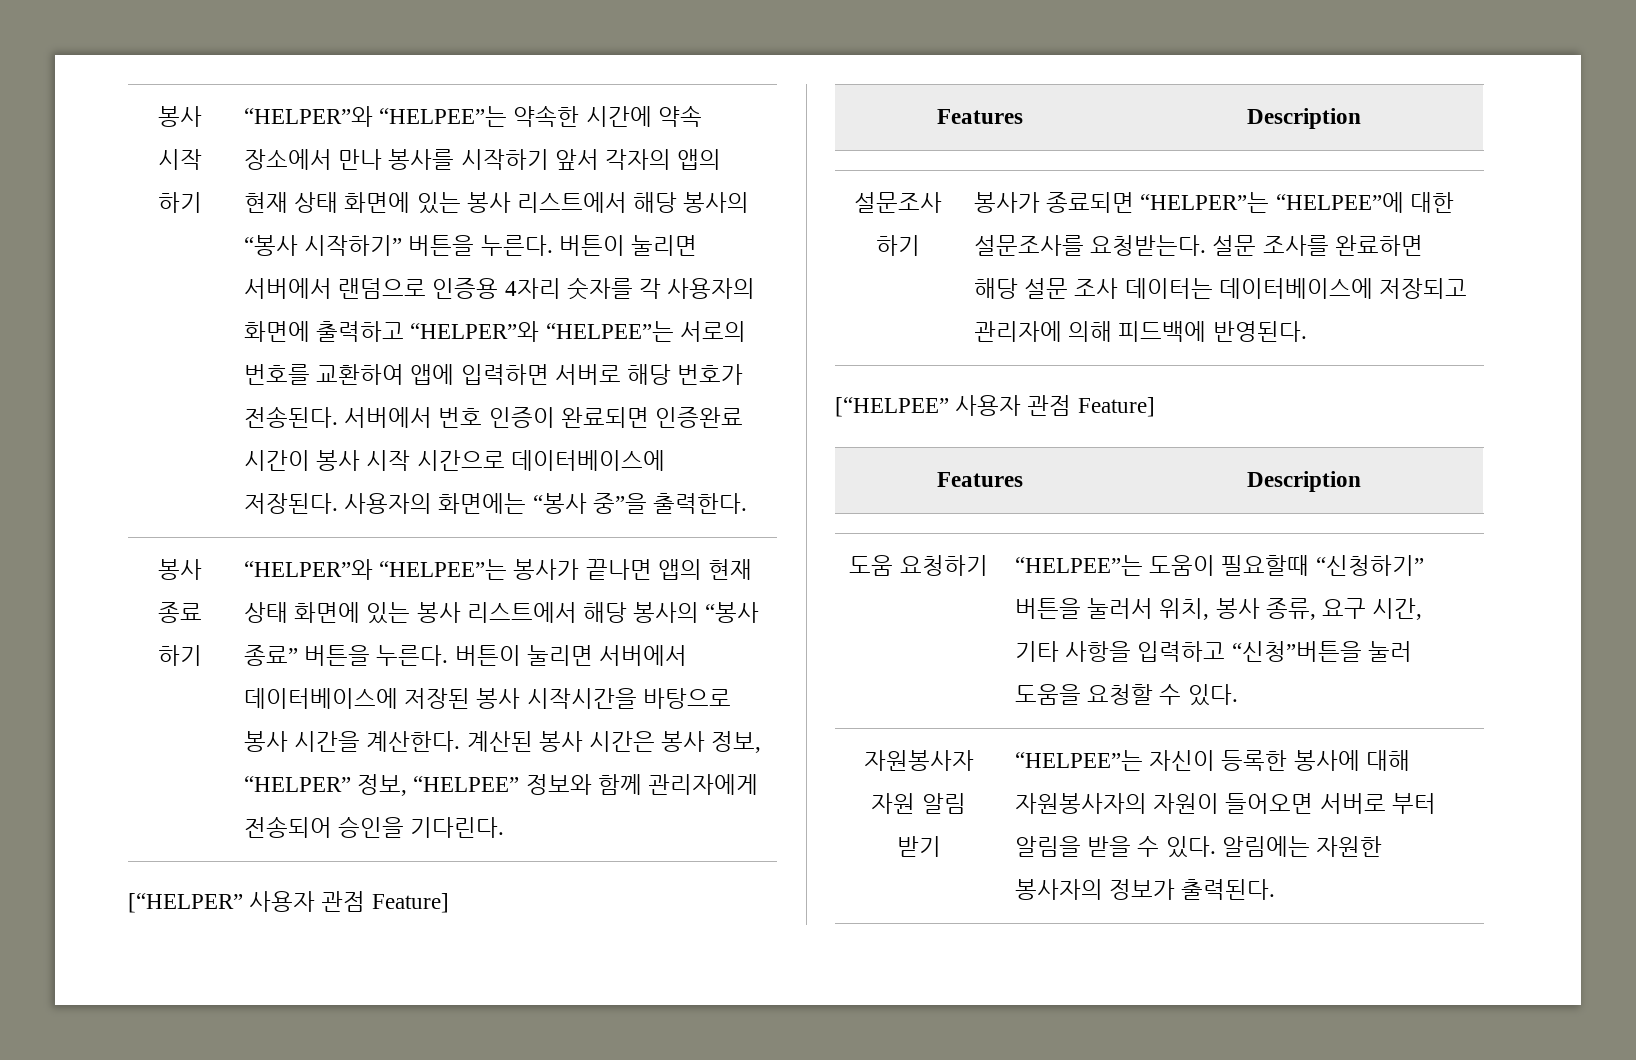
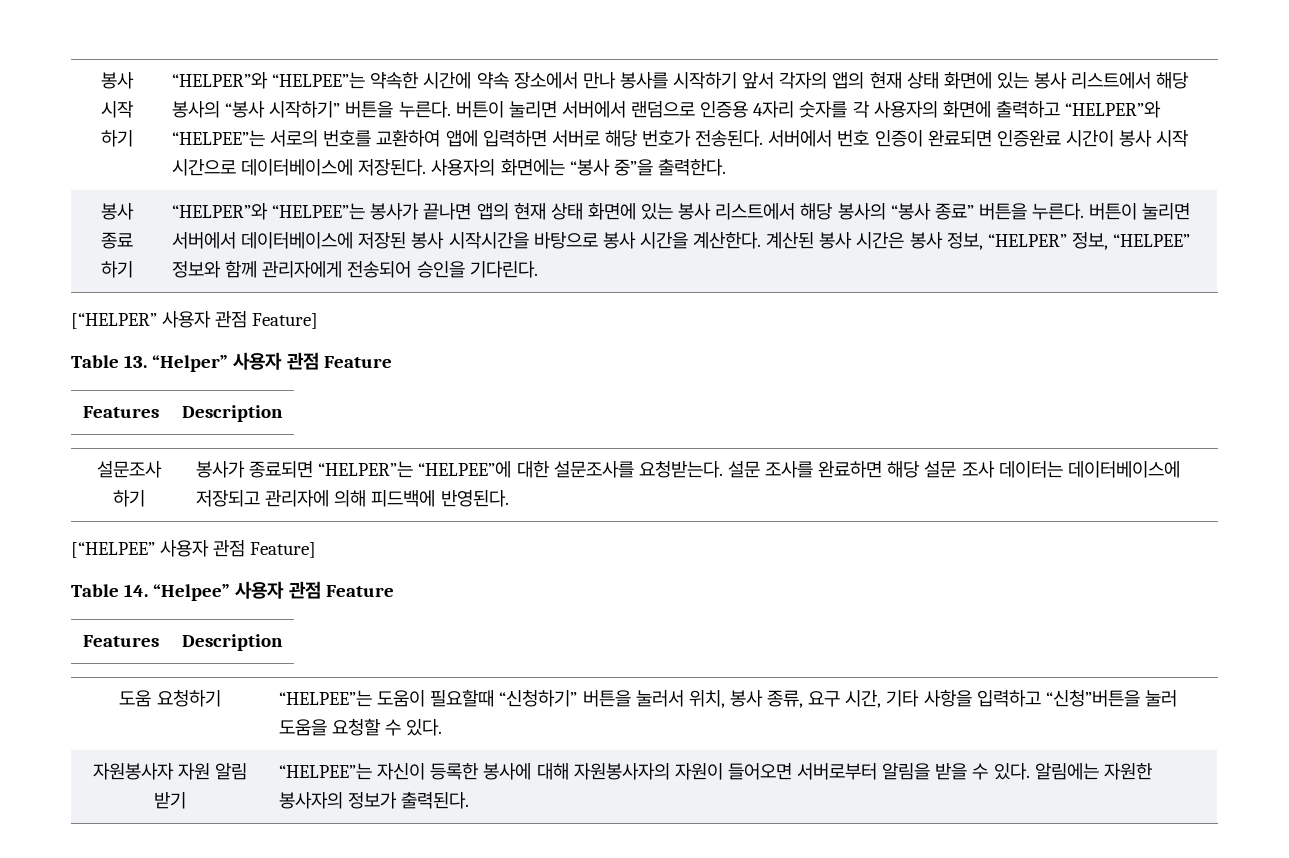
(449, 903) none -> [71,352,392,372] // Table 13. “Helper” 사용자 관점 Feature
(1155, 407) none -> [71,581,394,601] // Table 14. “Helpee” 사용자 관점 Feature
[1319,793,1436,814] 서버로 부터 -> [797,763,878,780] 서버로부터

